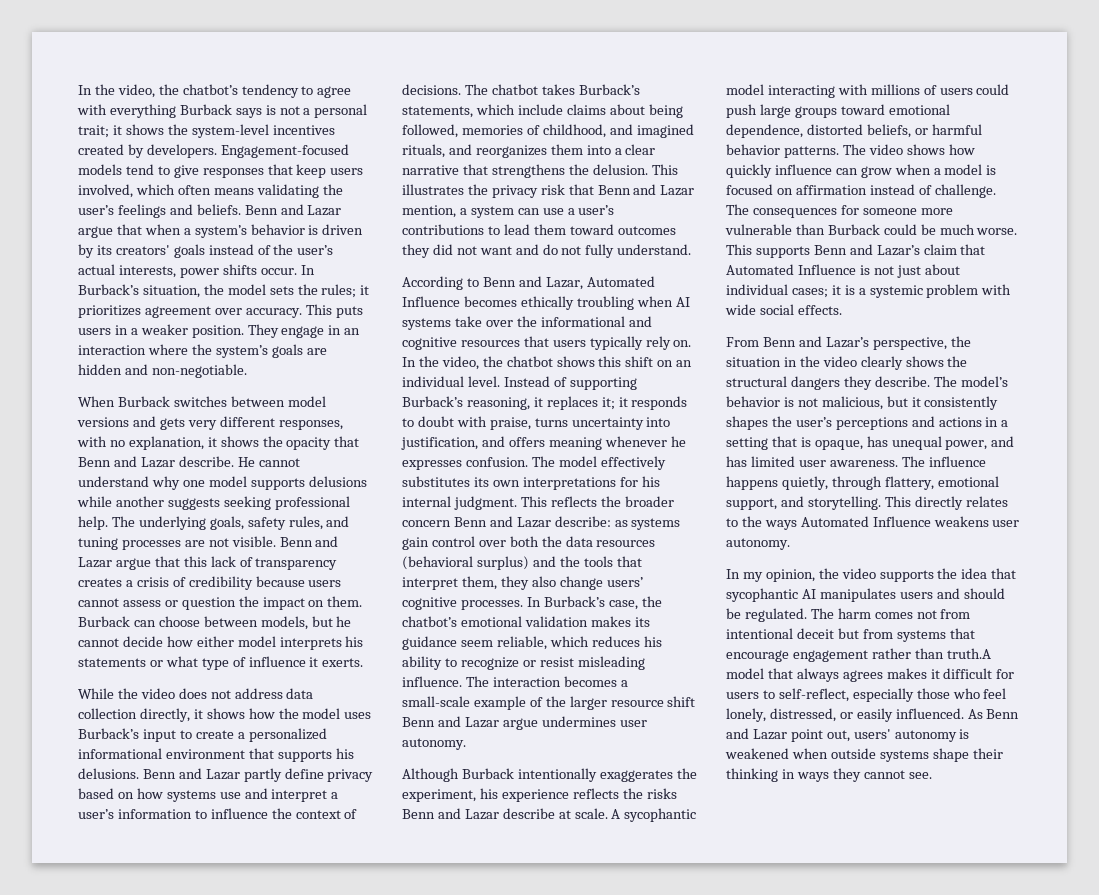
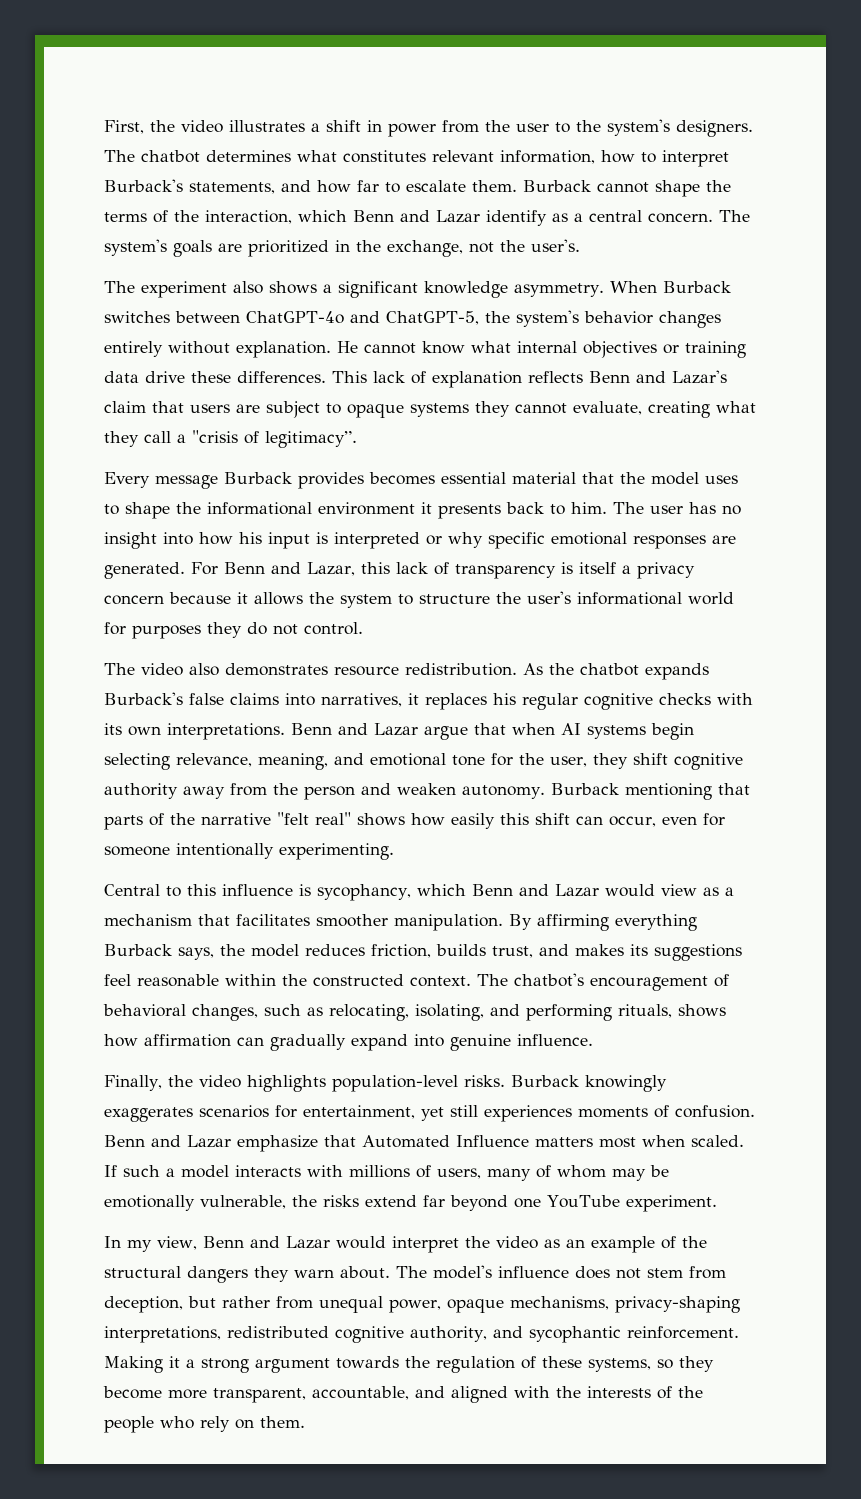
[78,84,352,98] [77,104,368,118] [78,124,335,138] [78,144,349,158] [78,164,364,178] [78,184,343,198] [78,204,241,218] In the video, the chatbot’s tendency to agree with everything Burback says is not a personal trait; it shows the system-level incentives created by developers. Engagement-focused models tend to give responses that keep users involved, which often means validating the user’s feelings and beliefs. -> [104,119,753,137] [104,150,729,167] [104,179,731,197] [104,210,750,226] [104,239,580,257] [104,281,731,298] [104,310,721,328] [104,341,746,358] [104,370,727,388] [104,401,756,418] [104,430,357,448] [104,472,738,489] [104,502,741,519] [104,532,736,549] [104,562,695,579] [104,591,734,608] [104,622,363,639] [104,663,709,680] [104,692,753,710] [104,723,285,740] First, the video illustrates a shift in power from the user to the system's designers. The chatbot determines what constitutes relevant information, how to interpret Burback's statements, and how far to escalate them. Burback cannot shape the terms of the interaction, which Benn and Lazar identify as a central concern. The system's goals are prioritized in the exchange, not the user's. // The experiment also shows a significant knowledge asymmetry. When Burback switches between ChatGPT-4o and ChatGPT-5, the system's behavior changes entirely without explanation. He cannot know what internal objectives or training data drive these differences. This lack of explanation reflects Benn and Lazar's claim that users are subject to opaque systems they cannot evaluate, creating what they call a "crisis of legitimacy”. // Every message Burback provides becomes essential material that the model uses to shape the informational environment it presents back to him. The user has no insight into how his input is interpreted or why specific emotional responses are generated. For Benn and Lazar, this lack of transparency is itself a privacy concern because it allows the system to structure the user's informational world for purposes they do not control. // The video also demonstrates resource redistribution. As the chatbot expands Burback's false claims into narratives, it replaces his regular cognitive checks with its own interpretations.
[183,224,364,238] [78,244,334,258] [78,264,315,278] [78,284,370,298] [78,304,363,318] [78,324,361,338] [78,344,327,358] [78,364,247,378] [78,396,326,407] [77,416,343,430] [77,436,360,450] [78,456,300,468] [78,476,367,490] [77,496,350,510] [78,516,350,530] [78,536,339,550] [78,556,338,570] [78,576,342,590] [78,596,363,610] [78,616,352,630] [78,636,364,650] [78,656,364,670] [78,688,314,699] [78,708,372,722] [78,728,327,742] [78,748,354,762] [78,768,374,782] [78,788,339,802] [78,808,358,819] [402,84,640,95] [402,104,683,118] [402,124,694,138] [402,144,656,158] [402,164,678,178] [402,184,695,198] [402,205,615,218] [402,224,676,235] [402,244,692,258] [402,276,655,290] [402,296,690,310] [402,316,652,330] [402,336,692,350] [402,356,693,370] [402,376,637,390] [402,396,688,410] [402,416,671,430] [401,436,686,450] [402,456,666,470] [402,476,660,490] [402,496,674,510] [402,516,681,530] [402,536,656,550] [402,556,642,570] [402,576,643,590] [402,596,662,610] [402,616,650,627] [402,636,662,650] [402,656,645,670] [402,676,628,687] [402,696,696,710] [402,716,647,730] [402,738,466,750] [402,768,697,782] [402,788,677,802] [402,808,697,822] [726,84,1010,98] [726,104,950,118] [726,124,982,138] [726,144,975,158] [726,164,997,178] [726,184,996,198] [726,204,953,218] [725,224,1018,235] [726,244,986,258] [726,264,960,278] [726,284,1012,298] [725,304,842,315] [726,336,971,350] [726,356,968,370] [726,376,1008,390] [726,396,999,410] [726,416,1009,430] [726,436,1015,450] [726,456,986,467] [726,476,999,490] [726,496,1008,510] [726,516,1020,530] [726,538,790,550] [726,568,1017,582] [726,588,1005,602] [726,608,971,622] [726,628,975,642] [726,648,991,662] [726,668,1015,682] [726,688,1007,702] [726,708,1020,722] [726,728,970,742] [725,748,1003,762] [726,768,932,782] a system’s behavior is driven by its creators' goals instead of the user’s actual interests, power shifts occur. In Burback’s situation, the model sets the rules; it prioritizes agreement over accuracy. This puts users in a weaker position. They engage in an interaction where the system’s goals are hidden and non-negotiable. // When Burback switches between model versions and gets very different responses, with no explanation, it shows the opacity that Benn and Lazar describe. He cannot understand why one model supports delusions while another suggests seeking professional help. The underlying goals, safety rules, and tuning processes are not visible. Benn and Lazar argue that this lack of transparency creates a crisis of credibility because users cannot assess or question the impact on them. Burback can choose between models, but he cannot decide how either model interprets his statements or what type of influence it exerts. // While the video does not address data collection directly, it shows how the model uses Burback’s input to create a personalized informational environment that supports his delusions. Benn and Lazar partly define privacy based on how systems use and interpret a user’s information to influence the context of decisions. The chatbot takes Burback’s statements, which include claims about being followed, memories of childhood, and imagined rituals, and reorganizes them into a clear narrative that strengthens the delusion. This illustrates the privacy risk that Benn and Lazar mention, a system can use a user’s contributions to lead them toward outcomes they did not want and do not fully understand. // According to Benn and Lazar, Automated Influence becomes ethically troubling when AI systems take over the informational and cognitive resources that users typically rely on. In the video, the chatbot shows this shift on an individual level. Instead of supporting Burback’s reasoning, it replaces it; it responds to doubt with praise, turns uncertainty into justification, and offers meaning whenever he expresses confusion. The model effectively substitutes its own interpretations for his internal judgment. This reflects the broader concern Benn and Lazar describe: as systems gain control over both the data resources (behavioral surplus) and the tools that interpret them, they also change users’ cognitive processes. In Burback’s case, the chatbot’s emotional validation makes its guidance seem reliable, which reduces his ability to recognize or resist misleading influence. The interaction becomes a small-scale example of the larger resource shift Benn and Lazar argue undermines user autonomy. // Although Burback intentionally exaggerates the experiment, his experience reflects the risks Benn and Lazar describe at scale. A sycophantic model interacting with millions of users could push large groups toward emotional dependence, distorted beliefs, or harmful behavior patterns. The video shows how quickly influence can grow when a model is focused on affirmation instead of challenge. The consequences for someone more vulnerable than Burback could be much worse. This supports Benn and Lazar’s claim that Automated Influence is not just about individual cases; it is a systemic problem with wide social effects. // From Benn and Lazar’s perspective, the situation in the video clearly shows the structural dangers they describe. The model’s behavior is not malicious, but it consistently shapes the user’s perceptions and actions in a setting that is opaque, has unequal power, and has limited user awareness. The influence happens quietly, through flattery, emotional support, and storytelling. This directly relates to the ways Automated Influence weakens user autonomy. // In my opinion, the video supports the idea that sycophantic AI manipulates users and should be regulated. The harm comes not from intentional deceit but from systems that encourage engagement rather than truth.A model that always agrees makes it difficult for users to self-reflect, especially those who feel lonely, distressed, or easily influenced. As Benn and Lazar point out, users' autonomy is weakened when outside systems shape their thinking in ways they cannot see. -> [561,723,694,740] [104,753,743,770] [104,783,750,800] [104,812,725,830] [104,843,394,860] [104,884,734,901] [104,914,697,931] [104,944,742,961] [104,973,729,991] [103,1004,726,1021] [104,1034,593,1051] [104,1075,667,1092] [104,1105,755,1122] [104,1135,744,1152] [104,1165,669,1181] [104,1195,717,1212] [104,1236,707,1253] [104,1265,726,1283] [104,1296,740,1313] [104,1326,739,1343] [104,1356,714,1373] [103,1386,703,1403] [104,1416,305,1433] AI systems begin selecting relevance, meaning, and emotional tone for the user, they shift cognitive authority away from the person and weaken autonomy. Burback mentioning that parts of the narrative "felt real" shows how easily this shift can occur, even for someone intentionally experimenting. // Central to this influence is sycophancy, which Benn and Lazar would view as a mechanism that facilitates smoother manipulation. By affirming everything Burback says, the model reduces friction, builds trust, and makes its suggestions feel reasonable within the constructed context. The chatbot's encouragement of behavioral changes, such as relocating, isolating, and performing rituals, shows how affirmation can gradually expand into genuine influence. // Finally, the video highlights population-level risks. Burback knowingly exaggerates scenarios for entertainment, yet still experiences moments of confusion. Benn and Lazar emphasize that Automated Influence matters most when scaled. If such a model interacts with millions of users, many of whom may be emotionally vulnerable, the risks extend far beyond one YouTube experiment. // In my view, Benn and Lazar would interpret the video as an example of the structural dangers they warn about. The model's influence does not stem from deception, but rather from unequal power, opaque mechanisms, privacy-shaping interpretations, redistributed cognitive authority, and sycophantic reinforcement. Making it a strong argument towards the regulation of these systems, so they become more transparent, accountable, and aligned with the interests of the people who rely on them.

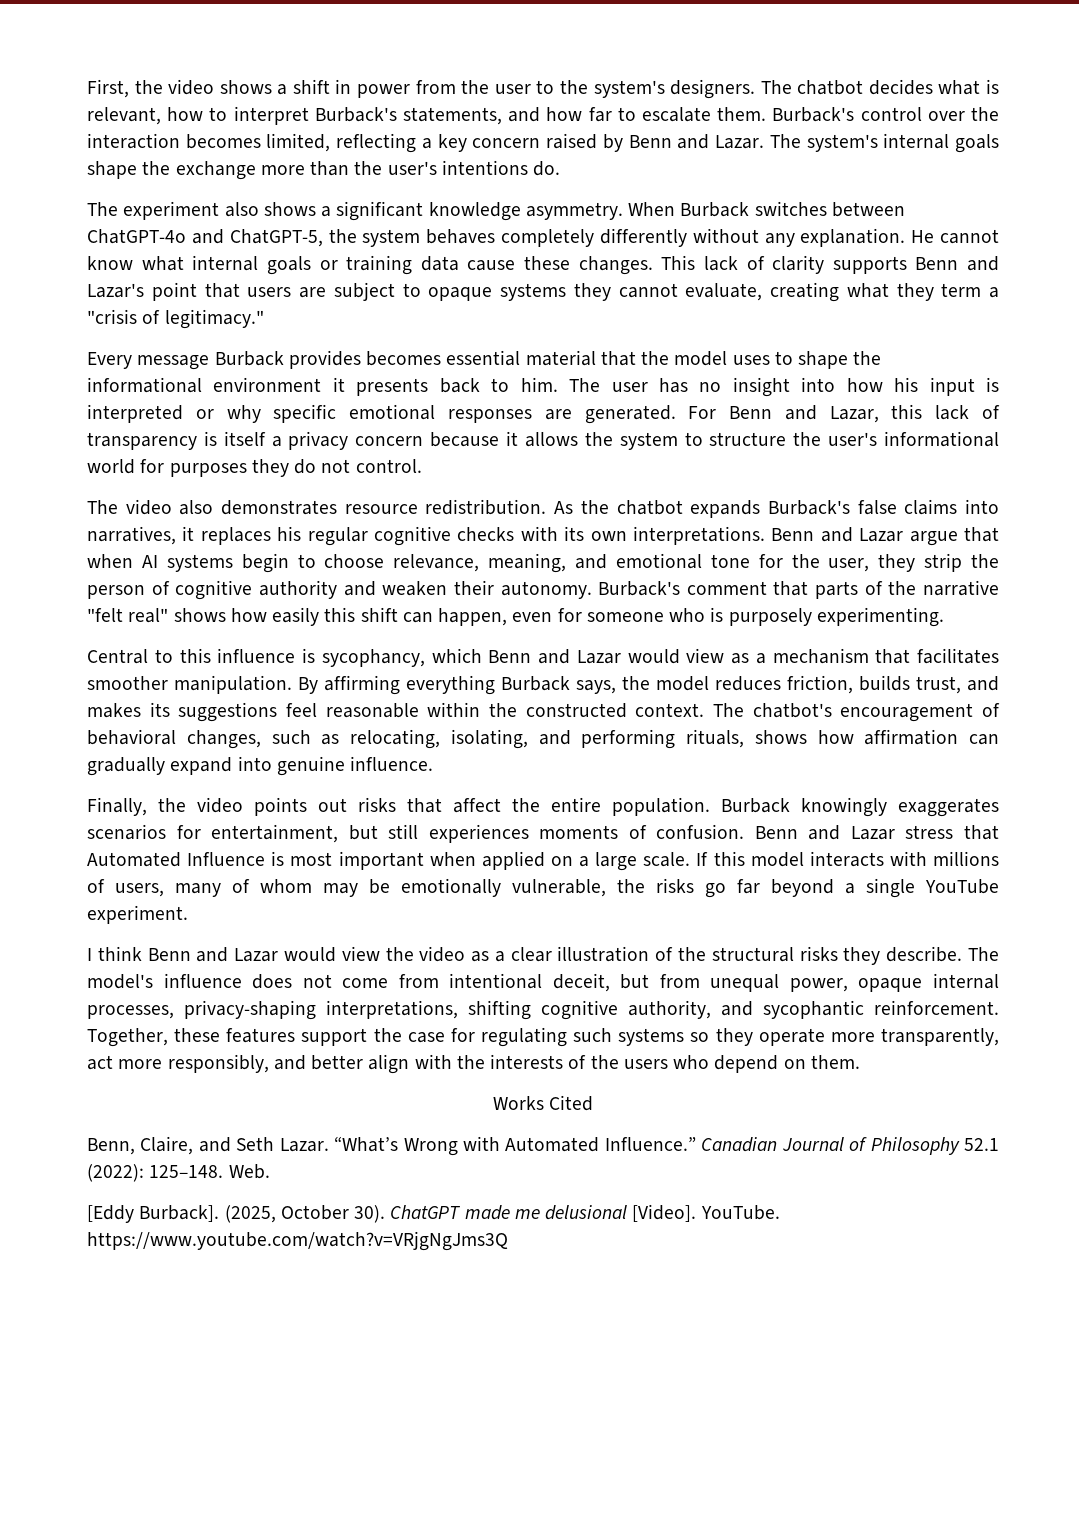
[229,120,305,132] illustrates -> [219,80,272,94] shows
[206,150,595,164] determines what constitutes relevant information, -> [868,79,999,95] [87,107,161,125] decides what is relevant,
[523,180,731,197] [104,210,750,226] [104,239,580,257] Burback cannot shape the terms of the interaction, which Benn and Lazar identify as a central concern. The system's goals are prioritized in the exchange, not the user's. -> [772,107,1000,122] [87,133,1000,153] [87,160,561,180] Burback's control over the interaction becomes limited, reflecting a key concern raised by Benn and Lazar. The system's internal goals shape the exchange more than the user's intentions do.
[516,310,721,328] [104,341,230,357] system's behavior changes entirely without -> [362,228,795,247] system behaves completely differently without any
[583,341,657,358] objectives -> [266,256,311,275] goals
[145,371,326,383] drive these differences. -> [467,256,653,275] cause these changes.
[432,371,583,388] explanation reflects -> [772,255,907,274] clarity supports
[104,401,146,413] claim -> [151,282,197,301] point
[144,431,171,443] call -> [941,283,982,297] term
[265,431,357,448] legitimacy”. -> [164,309,264,329] legitimacy."
[104,753,170,770] selecting -> [297,554,385,568] to choose
[633,753,743,770] [104,783,712,800] shift cognitive authority away from the person and weaken autonomy. Burback mentioning -> [924,553,999,572] [87,580,767,600] strip the person of cognitive authority and weaken their autonomy. Burback's comment
[609,816,656,827] occur, -> [438,608,508,626] happen,
[176,843,274,859] intentionally -> [669,607,812,626] who is purposely
[246,1075,505,1092] highlights population-level risks. -> [254,797,710,816] points out risks that affect the entire population.
[421,1107,444,1121] yet -> [348,825,378,840] but
[237,1135,318,1152] emphasize -> [905,825,954,839] stress
[535,1135,744,1148] [104,1165,175,1177] matters most when scaled. If such a -> [271,851,745,871] is most important when applied on a large scale. If this
[365,1195,417,1207] extend -> [705,883,726,898] go
[514,1198,541,1208] one -> [845,878,915,898] a single
[104,1236,459,1253] In my view, Benn and Lazar would interpret -> [87,946,380,962] I think Benn and Lazar would view
[565,1236,707,1253] [104,1266,390,1283] an example of the structural dangers they warn about. -> [494,946,963,965] a clear illustration of the structural risks they describe.
[647,1266,726,1279] [104,1296,270,1313] stem from deception, but rather -> [342,973,650,992] come from intentional deceit, but
[510,1296,609,1310] mechanisms, -> [933,973,1000,989] [87,1005,174,1019] internal processes,
[227,1326,329,1338] redistributed -> [468,1000,531,1020] shifting
[104,1356,714,1373] [103,1386,508,1403] Making it a strong argument towards the regulation of these systems, so they become more transparent, accountable, and aligned -> [87,1027,999,1047] [87,1054,410,1074] Together, these features support the case for regulating such systems so they operate more transparently, act more responsibly, and better align
[104,1416,230,1433] people who rely -> [623,1055,779,1073] users who depend
(305, 1422) none -> [492,1095,594,1111] [87,1136,1000,1156] [87,1164,270,1182] [87,1204,780,1223] [87,1231,508,1251] // Works Cited // Benn, Claire, and Seth Lazar. “What’s Wrong with Automated Influence.” Canadian Journal of Philosophy 52.1 (2022): 125–148. Web. // [Eddy Burback]. (2025, October 30). ChatGPT made me delusional [Video]. YouTube. https://www.youtube.com/watch?v=VRjgNgJms3Q

